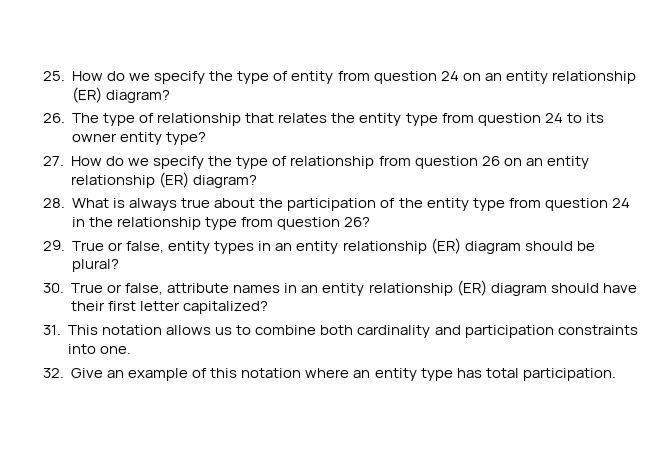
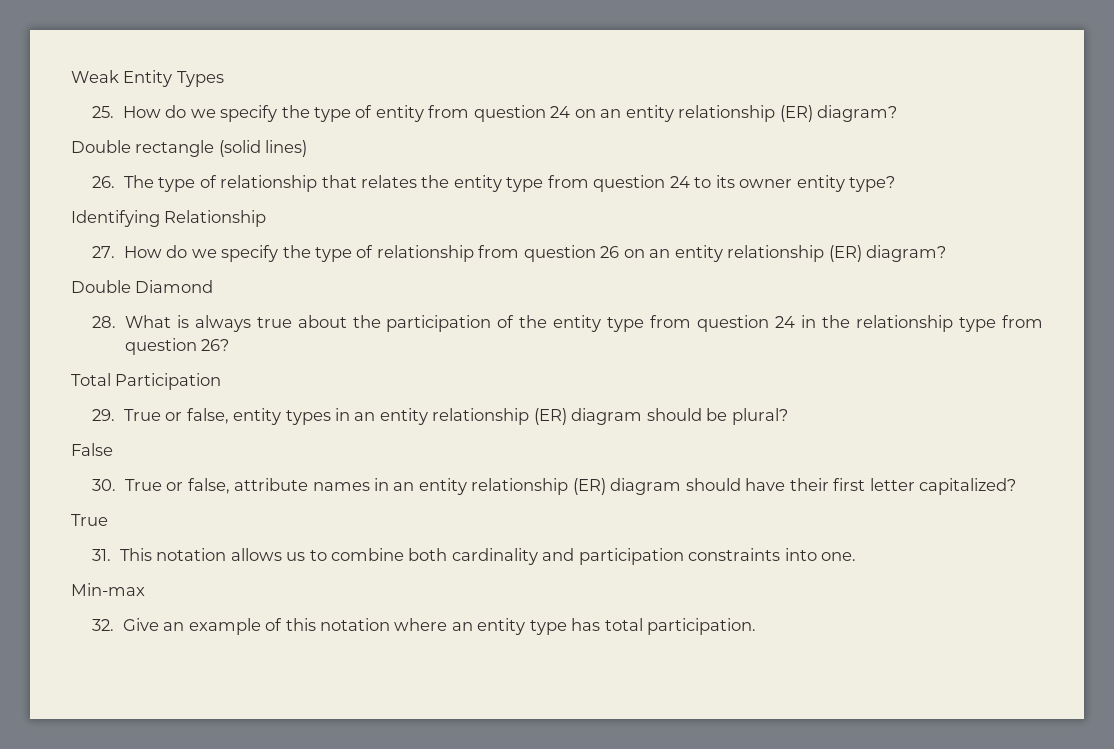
(42, 76) none -> [71,70,224,87] Weak Entity Types //
(171, 96) none -> [71,140,308,157] // Double rectangle (solid lines)
(207, 138) none -> [71,210,267,227] // Identifying Relationship
(258, 181) none -> [71,280,214,293] // Double Diamond
(371, 222) none -> [71,373,222,390] // Total Participation
(120, 265) none -> [71,443,113,456] // False
(269, 307) none -> [71,514,108,526] // True
(132, 350) none -> [71,583,145,596] // Min-max

